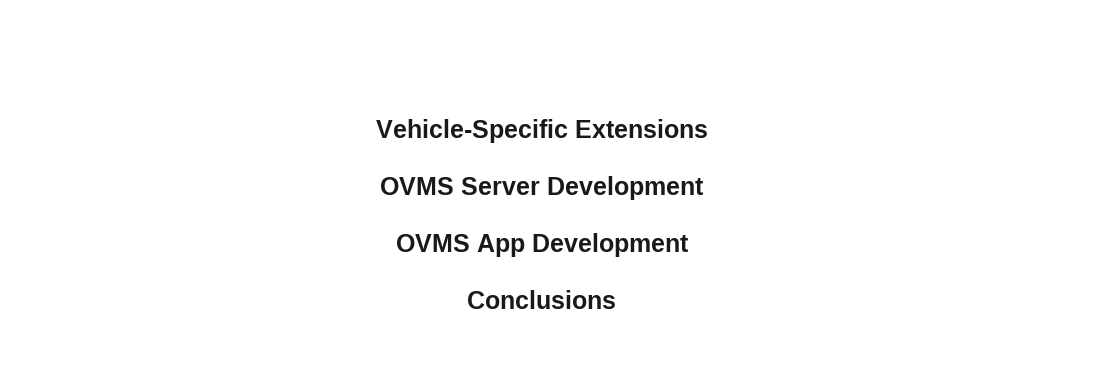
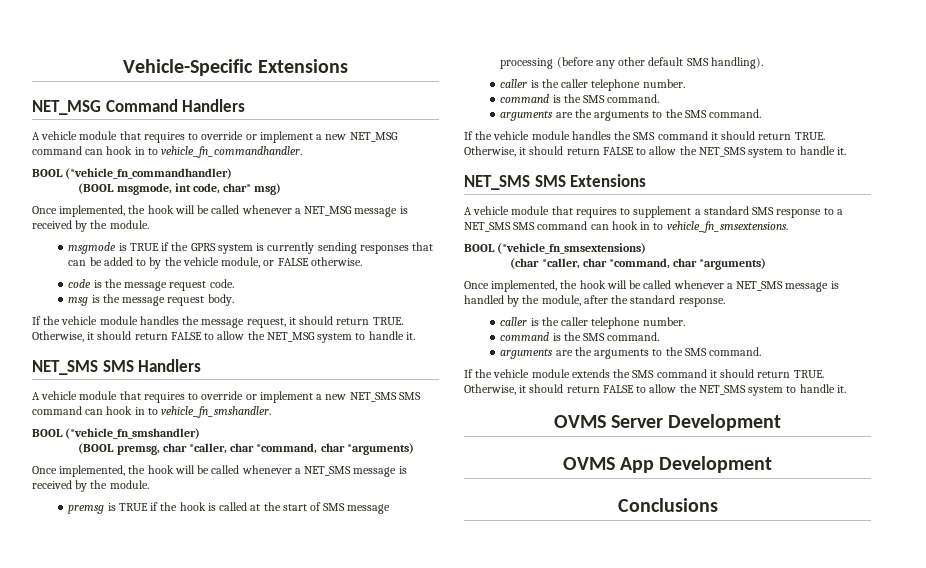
(708, 128) none -> [32,99,246,115] [32,131,398,143] [32,146,303,158] [32,168,233,179] [78,183,282,195] [32,205,408,217] [32,220,149,232] [68,242,433,254] [68,257,362,269] [68,279,234,291] [68,294,234,306] [32,316,403,328] [32,331,415,343] [32,359,202,375] [32,391,421,403] [32,406,272,418] [32,428,201,439] [78,443,414,455] [32,465,407,477] [32,480,149,492] [68,502,391,514] [500,57,763,69] [500,79,685,91] [500,94,660,103] [500,109,762,121] [464,131,825,140] [464,146,846,158] [464,174,647,190] [464,206,843,218] [464,221,788,233] [464,243,647,254] [510,258,767,270] [464,280,839,292] [464,295,725,307] [500,317,685,329] [500,332,660,341] [500,347,762,359] [464,369,824,378] [464,384,846,396] // NET_MSG Command Handlers // A vehicle module that requires to override or implement a new NET_MSG command can hook in to vehicle_fn_commandhandler. // BOOL (*vehicle_fn_commandhandler) // (BOOL msgmode, int code, char* msg) // Once implemented, the hook will be called whenever a NET_MSG message is received by the module. // msgmode is TRUE if the GPRS system is currently sending responses that can be added to by the vehicle module, or FALSE otherwise. // code is the message request code. // msg is the message request body. // If the vehicle module handles the message request, it should return TRUE. Otherwise, it should return FALSE to allow the NET_MSG system to handle it. // NET_SMS SMS Handlers // A vehicle module that requires to override or implement a new NET_SMS SMS command can hook in to vehicle_fn_smshandler. // BOOL (*vehicle_fn_smshandler) // (BOOL premsg, char *caller, char *command, char *arguments) // Once implemented, the hook will be called whenever a NET_SMS message is received by the module. // premsg is TRUE if the hook is called at the start of SMS message processing (before any other default SMS handling). // caller is the caller telephone number. // command is the SMS command. // arguments are the arguments to the SMS command. // If the vehicle module handles the SMS command it should return TRUE. Otherwise, it should return FALSE to allow the NET_SMS system to handle it. // NET_SMS SMS Extensions // A vehicle module that requires to supplement a standard SMS response to a NET_SMS SMS command can hook in to vehicle_fn_smsextensions. // BOOL (*vehicle_fn_smsextensions) // (char *caller, char *command, char *arguments) // Once implemented, the hook will be called whenever a NET_SMS message is handled by the module, after the standard response. // caller is the caller telephone number. // command is the SMS command. // arguments are the arguments to the SMS command. // If the vehicle module extends the SMS command it should return TRUE. Otherwise, it should return FALSE to allow the NET_SMS system to handle it.

